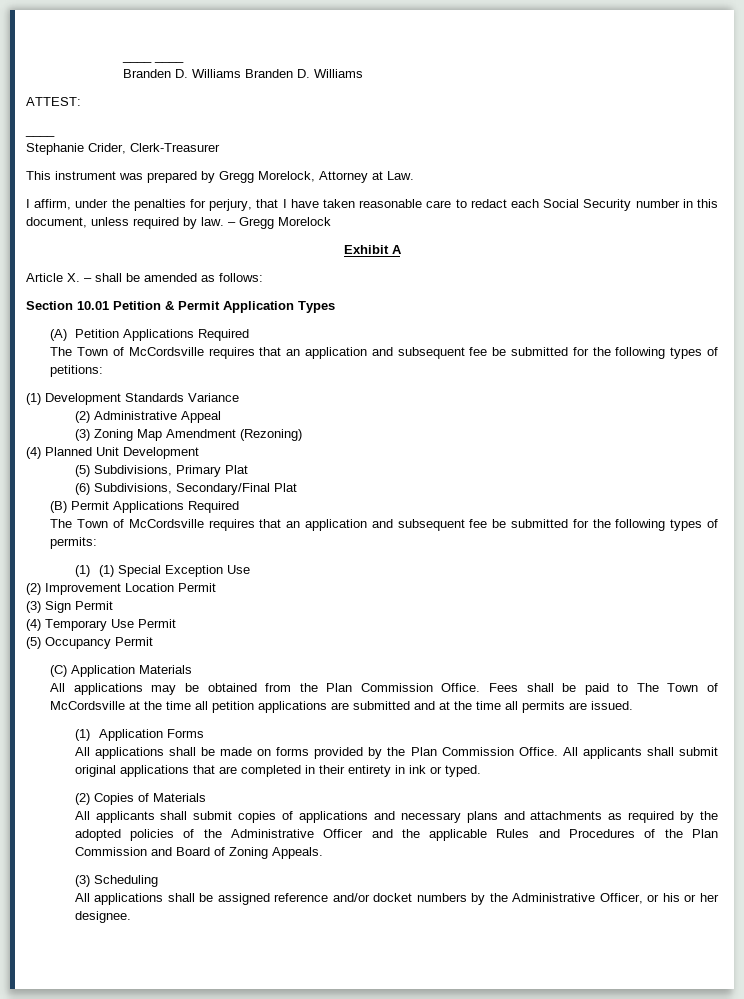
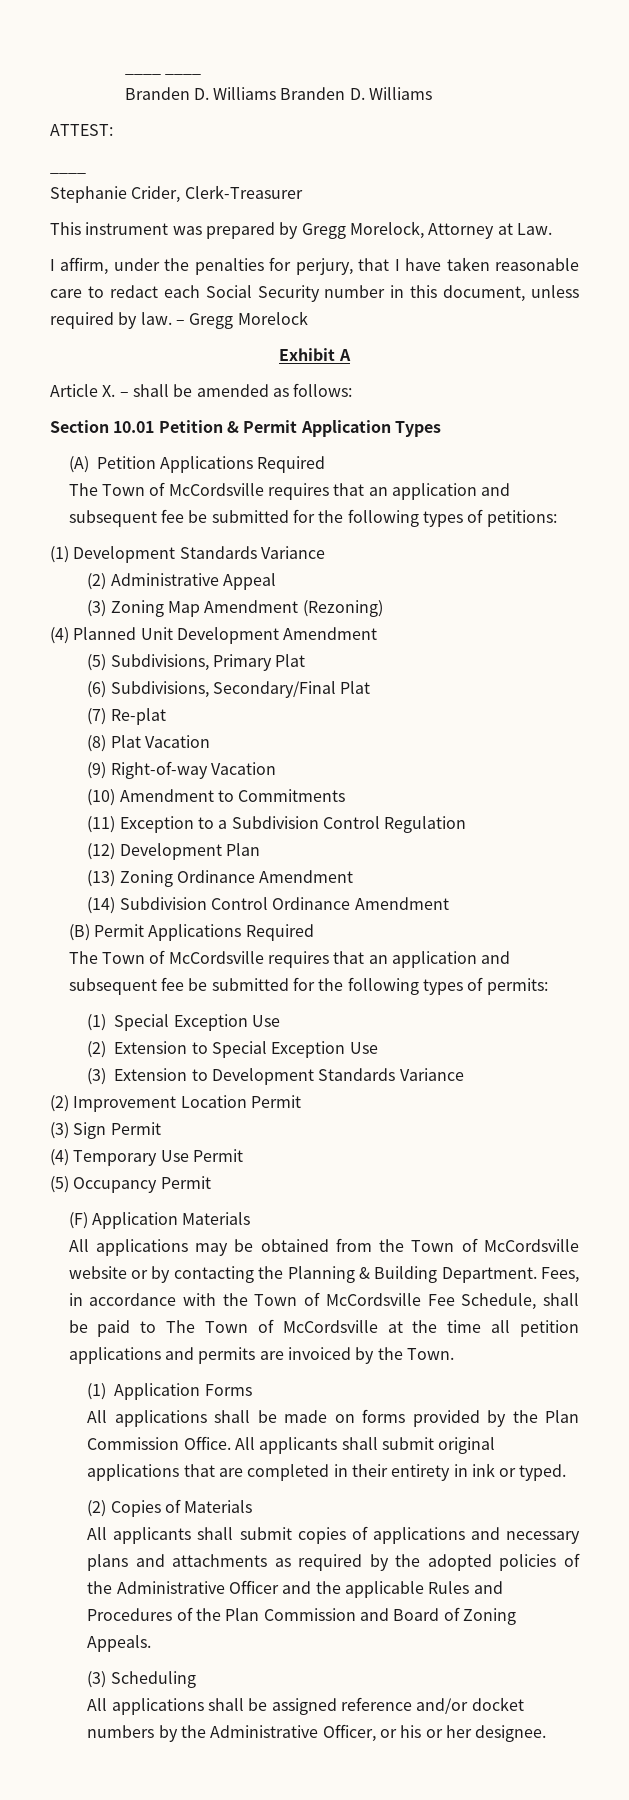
(199, 453) none -> [283,627,378,640] Amendment
(297, 487) none -> [87,708,166,725] [87,735,210,752] [87,761,276,779] [87,789,346,806] [87,816,467,833] [87,843,260,860] [87,870,354,887] [87,897,449,914] // (7) Re-plat // (8) Plat Vacation // (9) Right-of-way Vacation // (10) Amendment to Commitments // (11) Exception to a Subdivision Control Regulation // (12) Development Plan // (13) Zoning Ordinance Amendment // (14) Subdivision Control Ordinance Amendment
[99,565,251,577] (1) Special Exception Use -> [114,1014,280,1031] [87,1041,378,1058] [87,1068,464,1085] Special Exception Use // (2) Extension to Special Exception Use // (3) Extension to Development Standards Variance
[50,665,68,677] (C) -> [68,1212,88,1229] (F)
[326,683,519,692] Plan Commission Office. Fees -> [411,1238,579,1252] [68,1266,579,1283] [68,1292,537,1310] Town of McCordsville website or by contacting the Planning & Building Department. Fees, in accordance with the Town of McCordsville Fee Schedule,
[331,701,634,713] are submitted and at the time all permits are issued. -> [164,1347,454,1364] and permits are invoiced by the Town.

